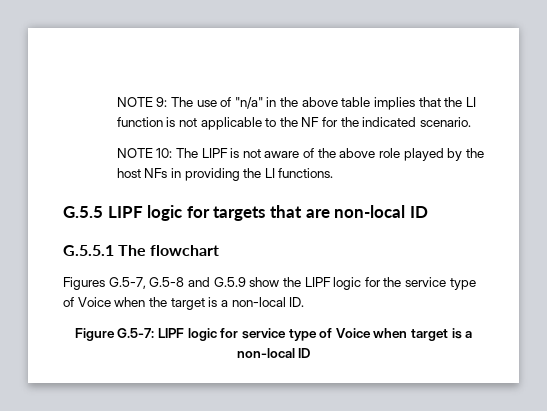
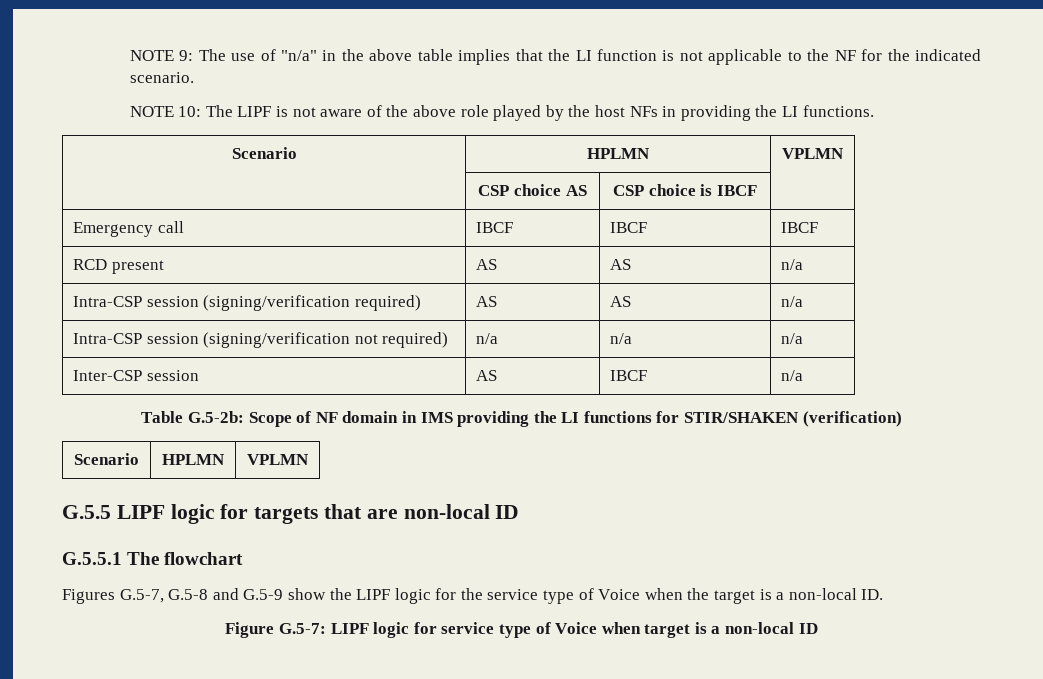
(334, 173) none -> [231,147,297,159] [587,148,650,159] [782,148,844,159] [478,184,587,196] [613,184,757,196] [73,221,184,237] [476,222,514,233] [610,222,648,233] [781,222,819,233] [73,259,164,274] [476,259,498,270] [610,259,632,270] [781,259,804,270] [73,295,421,311] [476,296,498,307] [610,296,632,307] [781,296,804,307] [73,332,449,348] [476,333,499,344] [610,333,633,344] [781,333,804,344] [73,370,199,381] [476,370,498,381] [610,370,648,381] [781,370,804,381] [141,411,902,427] [74,453,139,465] [162,454,225,465] [246,454,309,465] // Scenario | HPLMN | VPLMN // | CSP choice AS | CSP choice is IBCF | // Emergency call | IBCF | IBCF | IBCF // RCD present | AS | AS | n/a // Intra-CSP session (signing/verification required) | AS | AS | n/a // Intra-CSP session (signing/verification not required) | n/a | n/a | n/a // Inter-CSP session | AS | IBCF | n/a // Table G.5-2b: Scope of NF domain in IMS providing the LI functions for STIR/SHAKEN (verification) // Scenario | HPLMN | VPLMN
[213,277,246,287] G.5.9 -> [243,589,284,600] G.5-9

